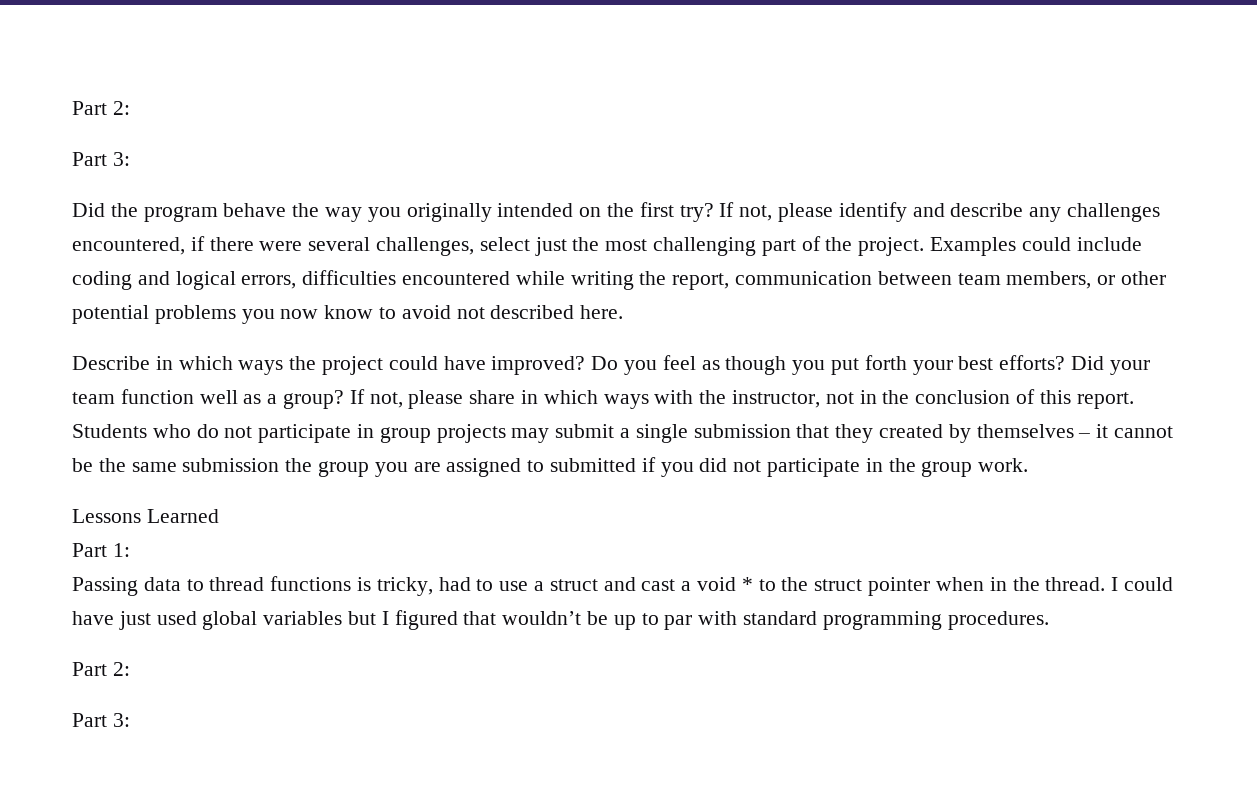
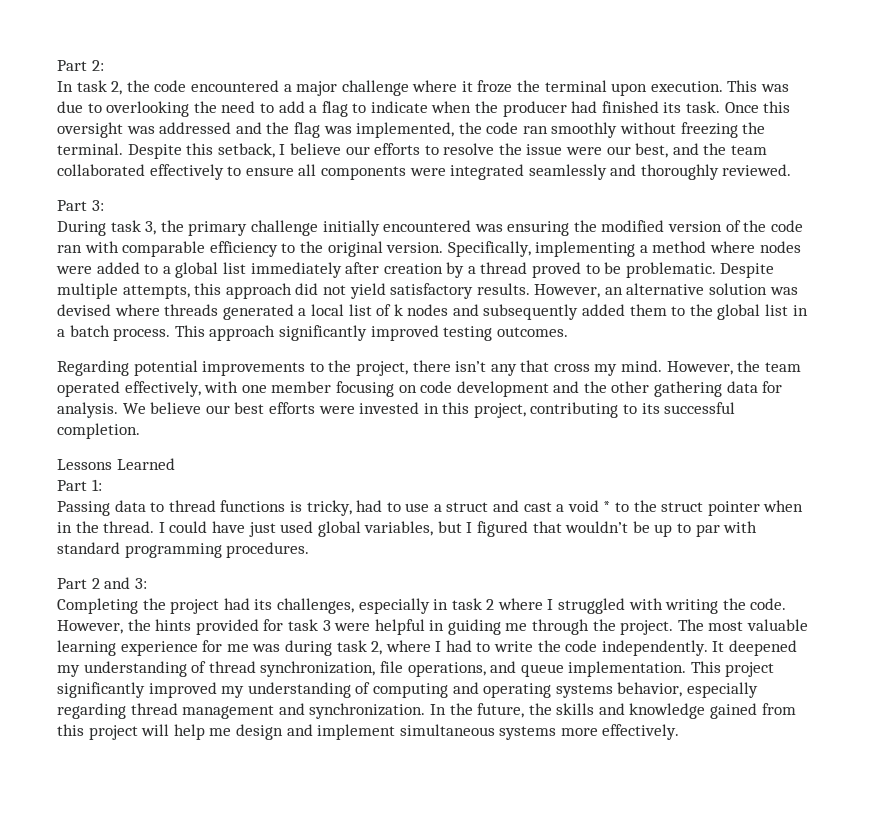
[72,101,130,115] [72,152,130,166] [72,202,1161,222] [72,236,1142,256] [72,270,1167,290] [72,305,624,324] [72,355,1150,375] [72,389,1134,409] [72,424,1174,443] [72,457,1029,477] Part 2: // Part 3: // Did the program behave the way you originally intended on the first try? If not, please identify and describe any challenges encountered, if there were several challenges, select just the most challenging part of the project. Examples could include coding and logical errors, difficulties encountered while writing the report, communication between team members, or other potential problems you now know to avoid not described here. // Describe in which ways the project could have improved? Do you feel as though you put forth your best efforts? Did your team function well as a group? If not, please share in which ways with the instructor, not in the conclusion of this report. Students who do not participate in group projects may submit a single submission that they created by themselves – it cannot be the same submission the group you are assigned to submitted if you did not participate in the group work. -> [57,60,104,71] [57,80,790,96] [57,101,791,117] [57,122,766,138] [57,143,768,159] [57,164,792,180] [57,200,104,211] [57,220,803,236] [57,241,801,257] [56,262,775,278] [57,283,798,299] [57,304,808,320] [57,325,568,341] [57,360,801,376] [57,381,783,397] [57,402,736,418] [57,423,140,439] Part 2: // In task 2, the code encountered a major challenge where it froze the terminal upon execution. This was due to overlooking the need to add a flag to indicate when the producer had finished its task. Once this oversight was addressed and the flag was implemented, the code ran smoothly without freezing the terminal. Despite this setback, I believe our efforts to resolve the issue were our best, and the team collaborated effectively to ensure all components were integrated seamlessly and thoroughly reviewed. // Part 3: // During task 3, the primary challenge initially encountered was ensuring the modified version of the code ran with comparable efficiency to the original version. Specifically, implementing a method where nodes were added to a global list immediately after creation by a thread proved to be problematic. Despite multiple attempts, this approach did not yield satisfactory results. However, an alternative solution was devised where threads generated a local list of k nodes and subsequently added them to the global list in a batch process. This approach significantly improved testing outcomes. // Regarding potential improvements to the project, there isn’t any that cross my mind. However, the team operated effectively, with one member focusing on code development and the other gathering data for analysis. We believe our best efforts were invested in this project, contributing to its successful completion.
[263,611,343,625] variables -> [364,521,434,536] variables,
[112,662,130,676] [72,713,130,727] 2: // Part 3: -> [91,577,147,589] [57,598,787,614] [57,619,809,635] [57,640,798,656] [57,661,775,677] [57,682,758,698] [57,703,796,719] [57,724,680,740] 2 and 3: // Completing the project had its challenges, especially in task 2 where I struggled with writing the code. However, the hints provided for task 3 were helpful in guiding me through the project. The most valuable learning experience for me was during task 2, where I had to write the code independently. It deepened my understanding of thread synchronization, file operations, and queue implementation. This project significantly improved my understanding of computing and operating systems behavior, especially regarding thread management and synchronization. In the future, the skills and knowledge gained from this project will help me design and implement simultaneous systems more effectively.

